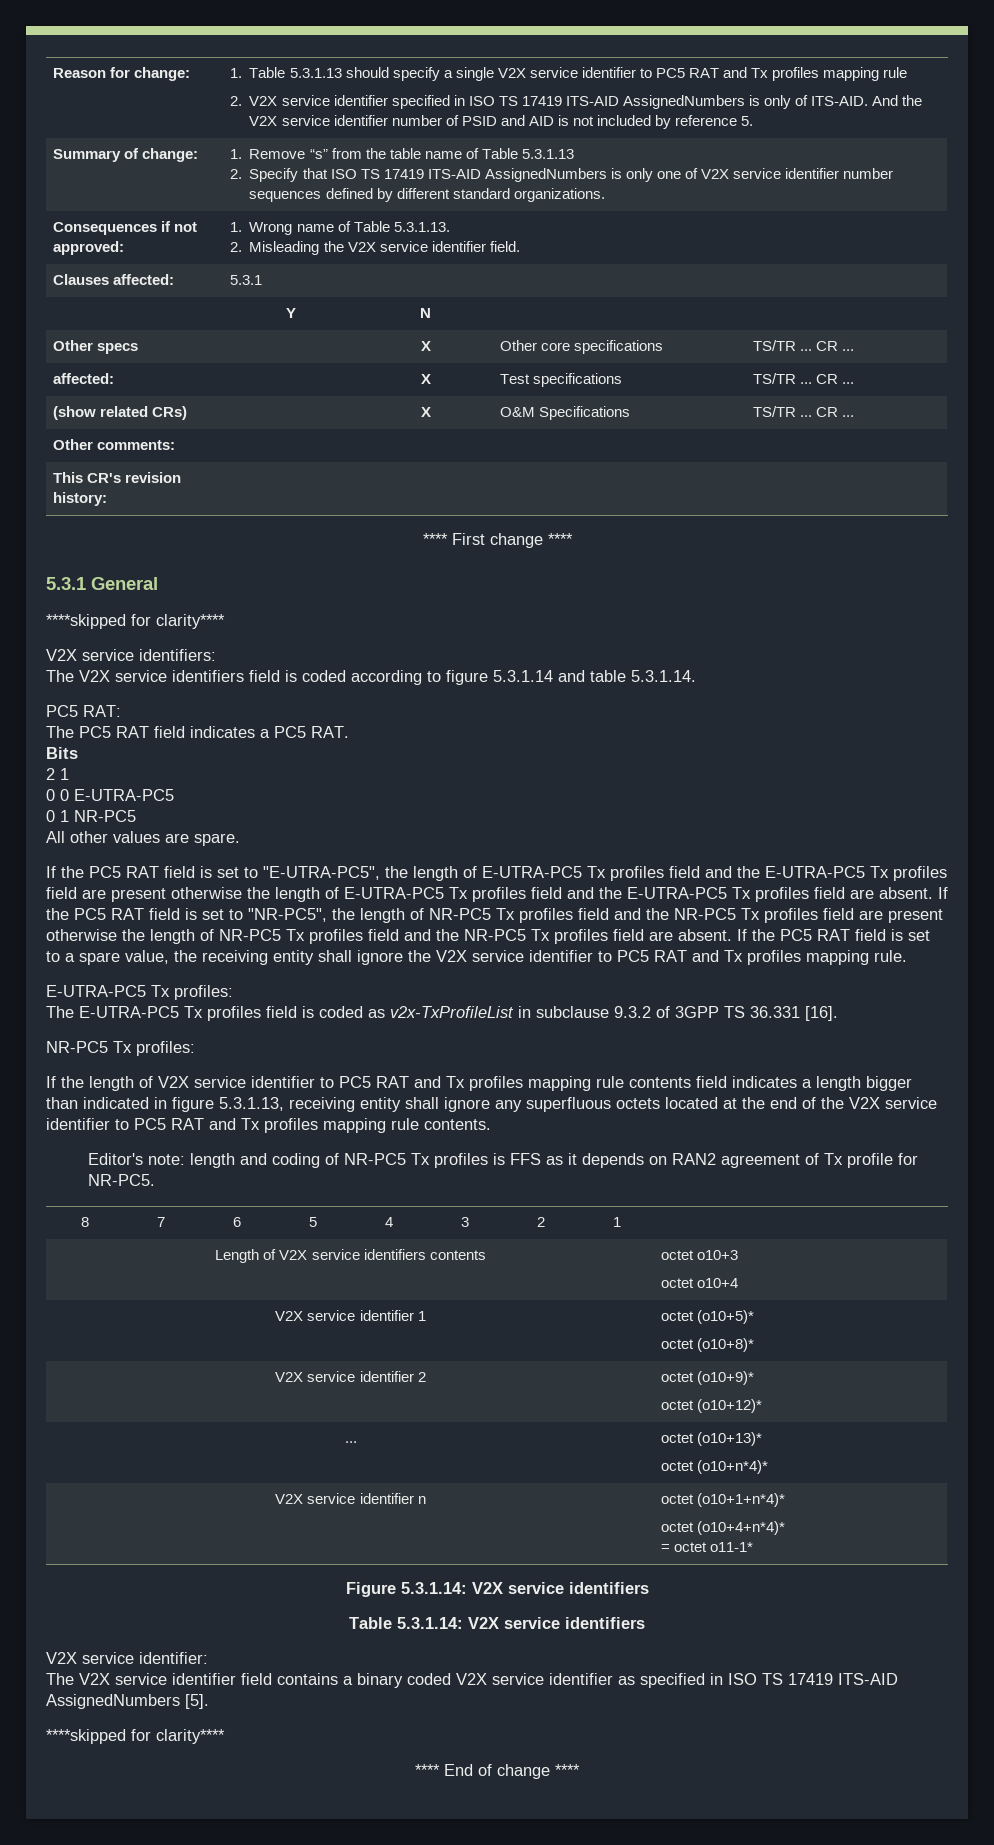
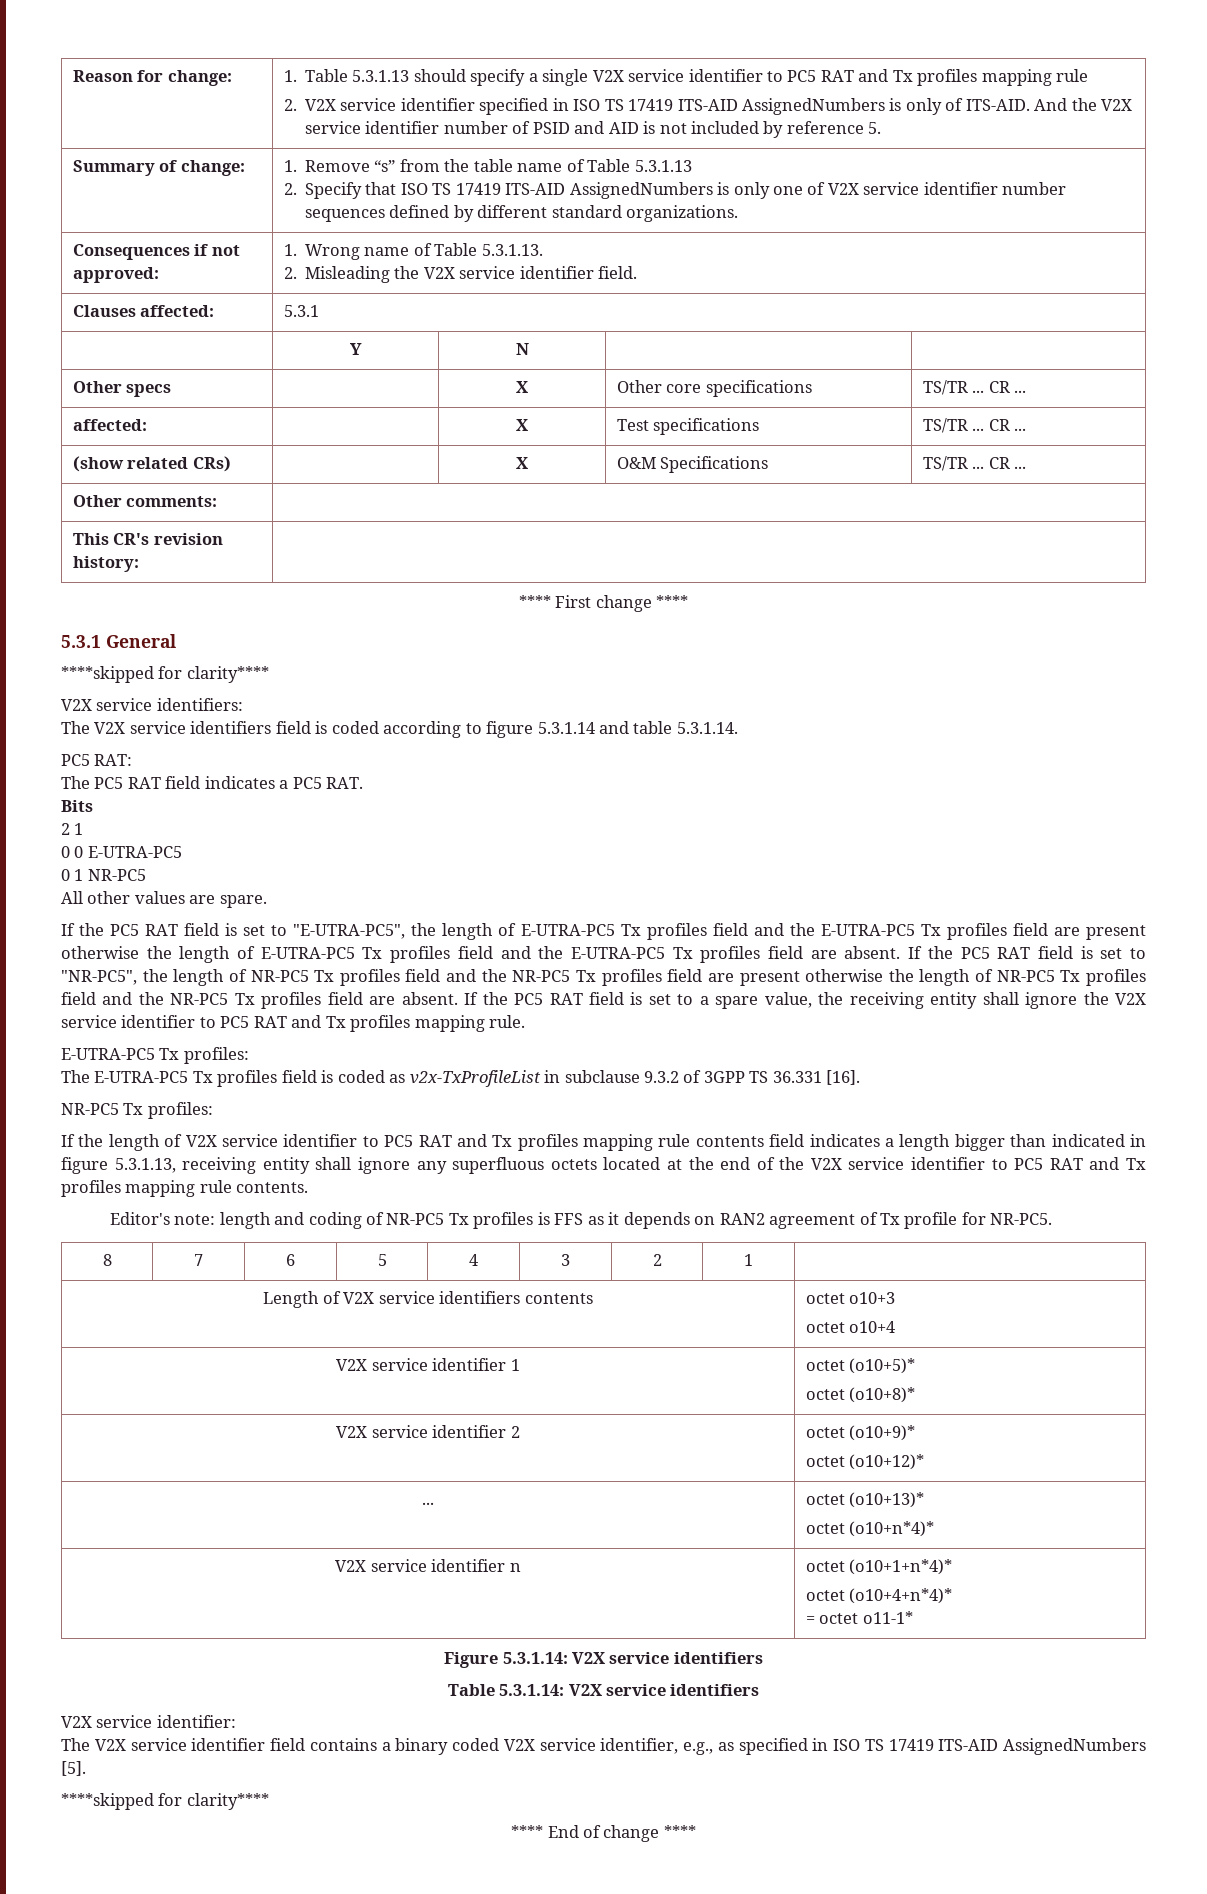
[549,1673,613,1685] identifier -> [600,1738,713,1755] identifier, e.g.,

